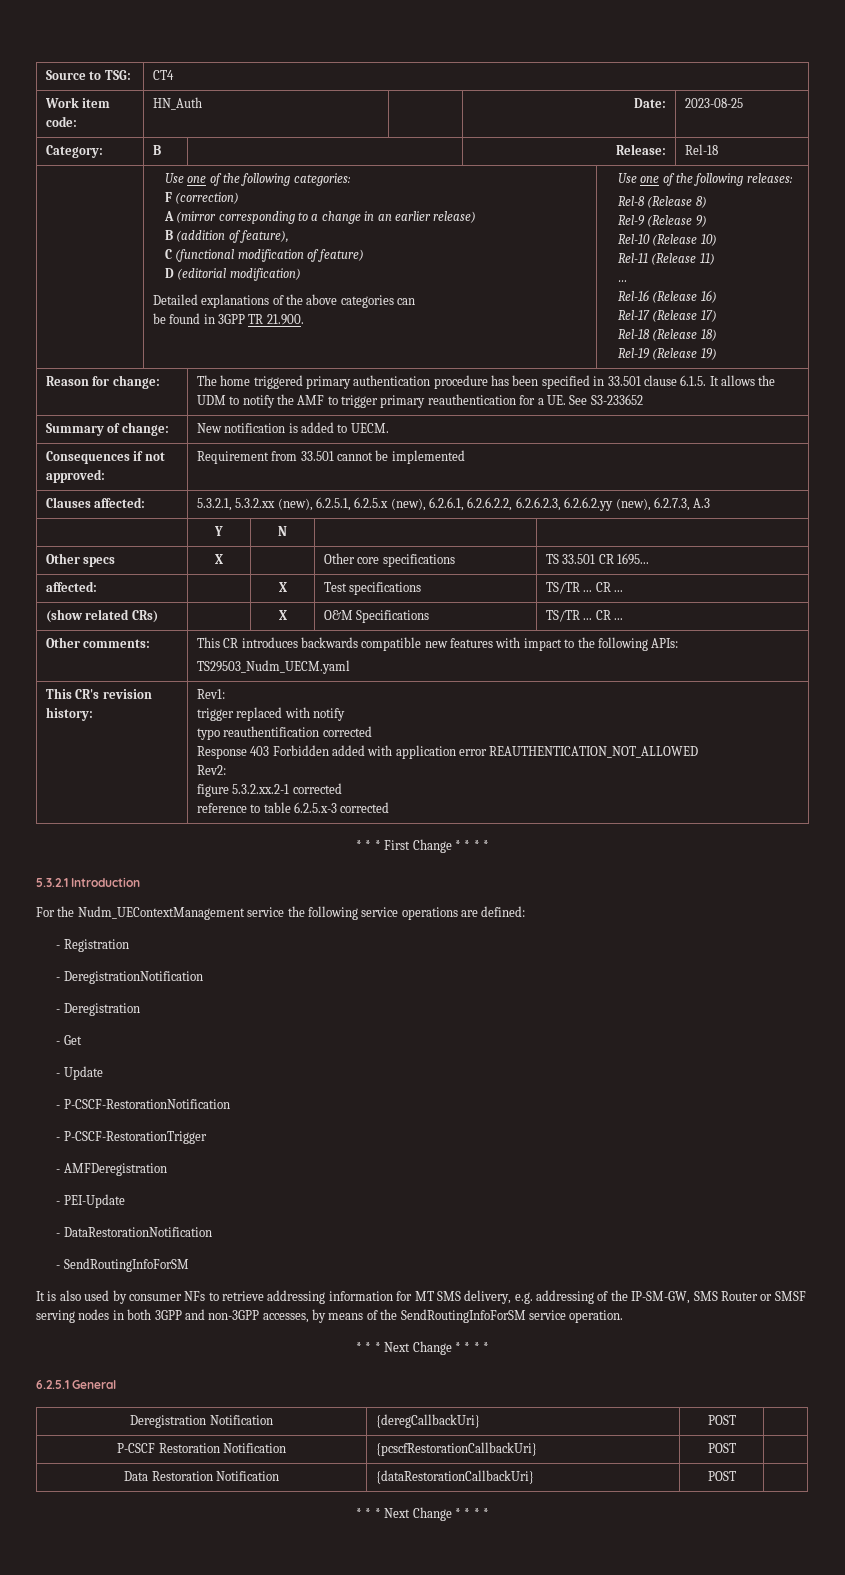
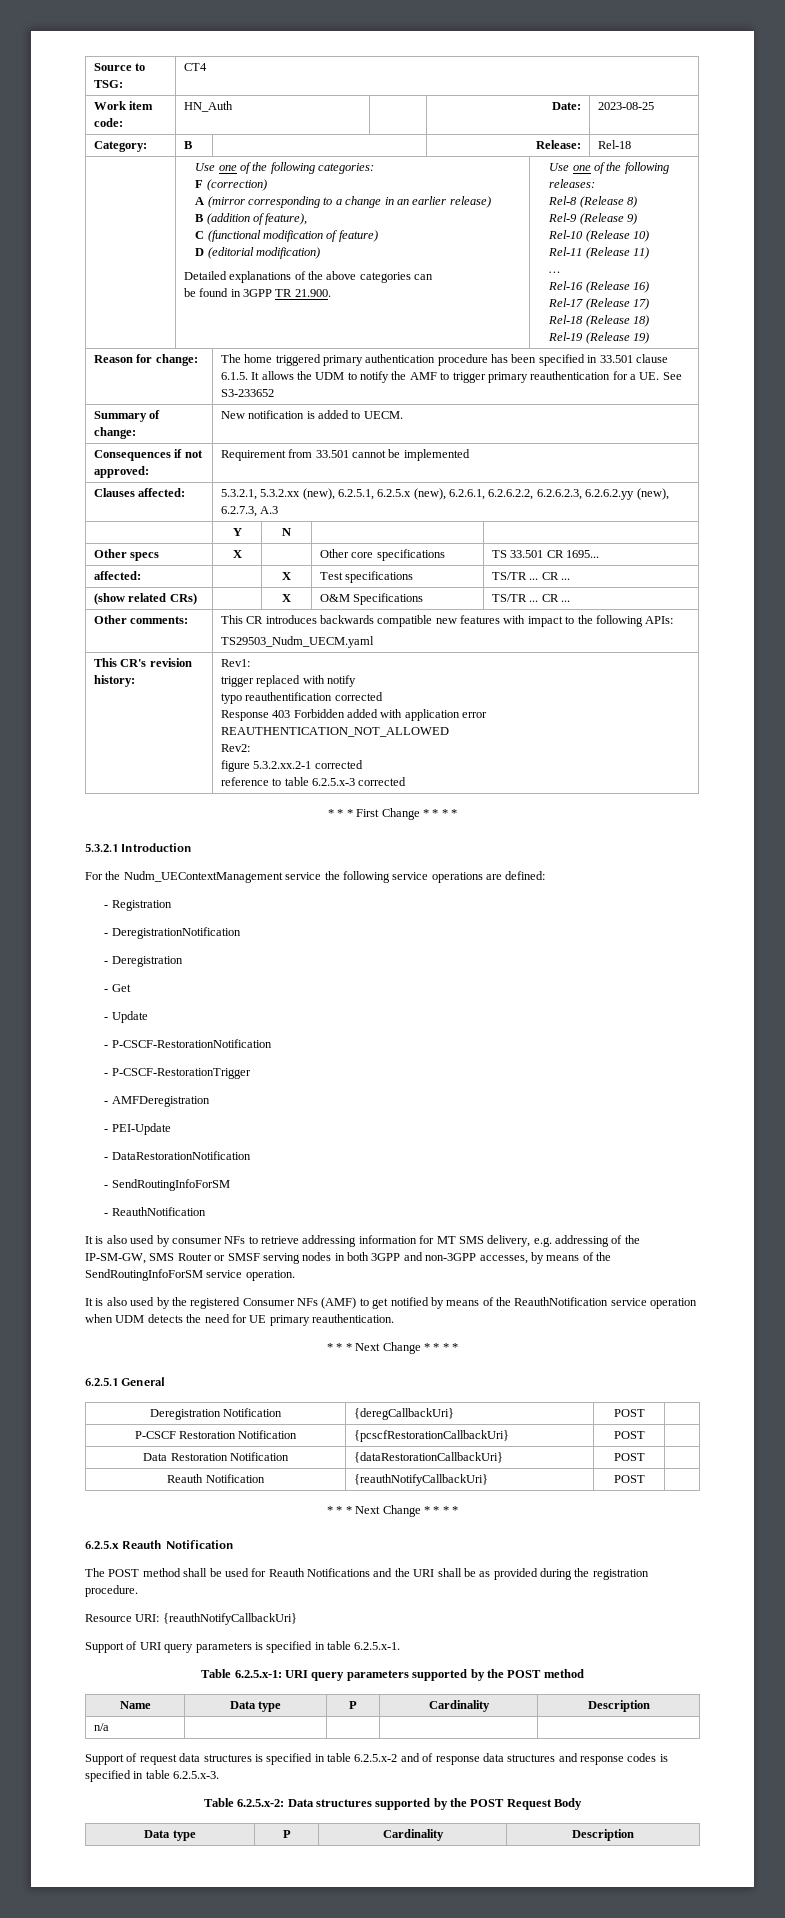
(189, 1265) none -> [104,1207,206,1216] // - ReauthNotification
(624, 1316) none -> [85,1297,698,1309] [85,1314,394,1326] // It is also used by the registered Consumer NFs (AMF) to get notified by means of the ReauthNotification service operation when UDM detects the need for UE primary reauthentication.
[356,1507,489,1521] // * * * Next Change * * * * -> [167,1474,265,1483] [353,1474,488,1486] [613,1475,645,1483] [327,1505,458,1517] [85,1540,234,1550] [85,1568,649,1580] [85,1585,138,1597] [85,1613,297,1625] [85,1641,401,1653] [201,1669,584,1681] [119,1701,151,1709] [229,1701,282,1712] [349,1701,357,1709] [428,1700,490,1712] [587,1700,650,1712] [93,1723,109,1731] [85,1753,668,1765] [85,1770,220,1782] [203,1798,583,1810] [144,1830,196,1841] [282,1830,291,1838] [382,1829,444,1841] [572,1829,634,1841] // Reauth Notification | {reauthNotifyCallbackUri} | POST | // * * * Next Change * * * * // 6.2.5.x Reauth Notification // The POST method shall be used for Reauth Notifications and the URI shall be as provided during the registration procedure. // Resource URI: {reauthNotifyCallbackUri} // Support of URI query parameters is specified in table 6.2.5.x-1. // Table 6.2.5.x-1: URI query parameters supported by the POST method // Name | Data type | P | Cardinality | Description // n/a | | | | // Support of request data structures is specified in table 6.2.5.x-2 and of response data structures and response codes is specified in table 6.2.5.x-3. // Table 6.2.5.x-2: Data structures supported by the POST Request Body // Data type | P | Cardinality | Description

